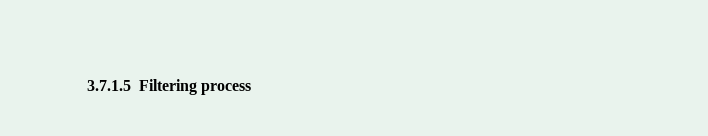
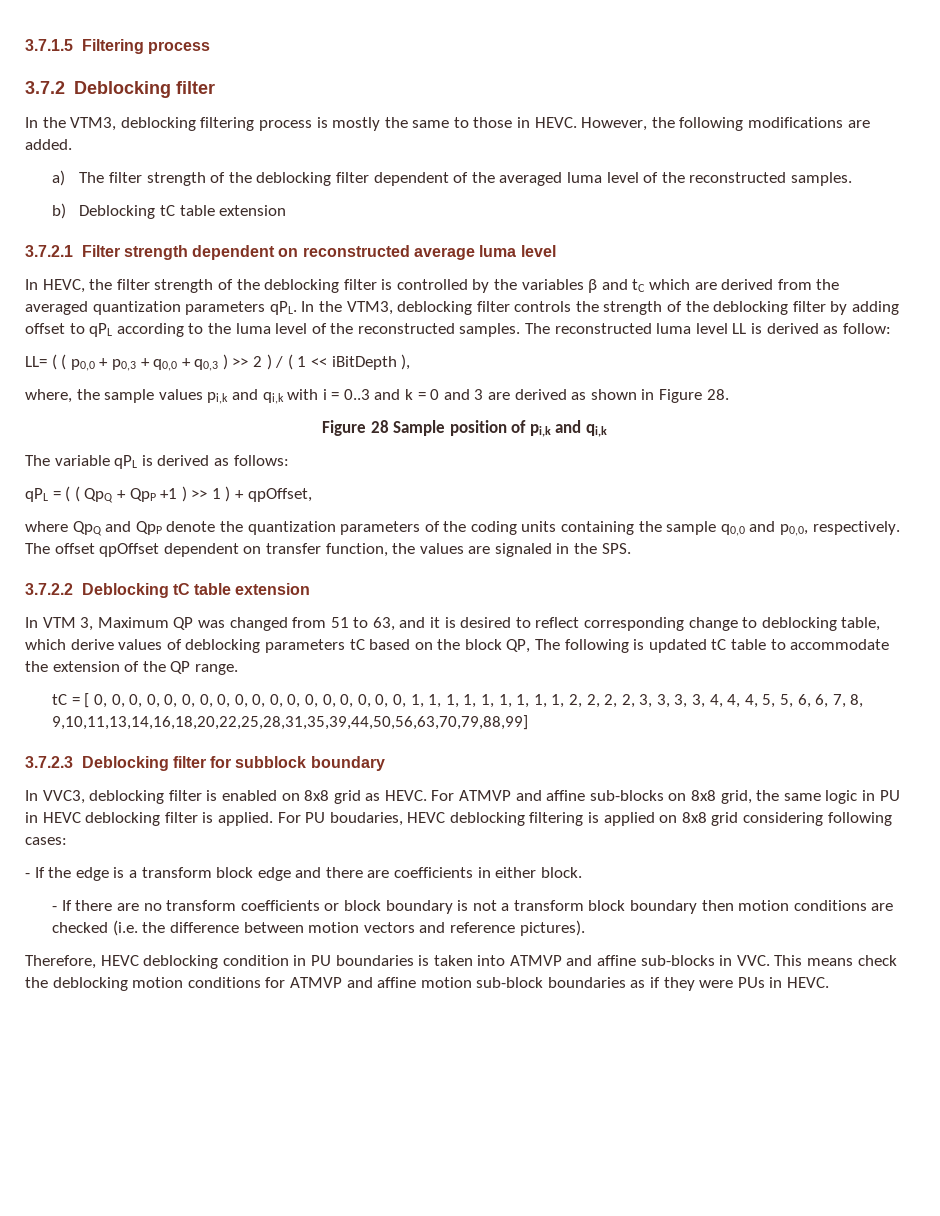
(252, 89) none -> [25,81,215,98] [25,117,870,131] [25,139,72,150] [52,170,852,186] [52,203,287,219] [25,245,556,260] [25,279,840,293] [25,301,900,315] [25,323,891,337] [25,354,411,371] [25,389,729,404] [321,420,608,437] [25,455,289,469] [25,486,312,503] [25,521,900,536] [25,543,631,557] [25,583,311,598] [25,617,881,631] [25,639,890,653] [25,661,238,675] [52,693,864,708] [52,715,529,730] [25,756,385,771] [25,790,900,804] [25,812,892,826] [25,837,67,845] [25,867,582,881] [52,900,894,914] [52,920,585,936] [25,955,897,969] [25,977,830,991] // 3.7.2 Deblocking filter // In the VTM3, deblocking filtering process is mostly the same to those in HEVC. However, the following modifications are added. // a) The filter strength of the deblocking filter dependent of the averaged luma level of the reconstructed samples. // b) Deblocking tC table extension // 3.7.2.1 Filter strength dependent on reconstructed average luma level // In HEVC, the filter strength of the deblocking filter is controlled by the variables β and tC which are derived from the averaged quantization parameters qPL. In the VTM3, deblocking filter controls the strength of the deblocking filter by adding offset to qPL according to the luma level of the reconstructed samples. The reconstructed luma level LL is derived as follow: // LL= ( ( p0,0 + p0,3 + q0,0 + q0,3 ) >> 2 ) / ( 1 << iBitDepth ), // where, the sample values pi,k and qi,k with i = 0..3 and k = 0 and 3 are derived as shown in Figure 28. // Figure 28 Sample position of pi,k and qi,k // The variable qPL is derived as follows: // qPL = ( ( QpQ + QpP +1 ) >> 1 ) + qpOffset, // where QpQ and QpP denote the quantization parameters of the coding units containing the sample q0,0 and p0,0, respectively. The offset qpOffset dependent on transfer function, the values are signaled in the SPS. // 3.7.2.2 Deblocking tC table extension // In VTM 3, Maximum QP was changed from 51 to 63, and it is desired to reflect corresponding change to deblocking table, which derive values of deblocking parameters tC based on the block QP, The following is updated tC table to accommodate the extension of the QP range. // tC = [ 0, 0, 0, 0, 0, 0, 0, 0, 0, 0, 0, 0, 0, 0, 0, 0, 0, 0, 1, 1, 1, 1, 1, 1, 1, 1, 1, 2, 2, 2, 2, 3, 3, 3, 3, 4, 4, 4, 5, 5, 6, 6, 7, 8, 9,10,11,13,14,16,18,20,22,25,28,31,35,39,44,50,56,63,70,79,88,99] // 3.7.2.3 Deblocking filter for subblock boundary // In VVC3, deblocking filter is enabled on 8x8 grid as HEVC. For ATMVP and affine sub-blocks on 8x8 grid, the same logic in PU in HEVC deblocking filter is applied. For PU boudaries, HEVC deblocking filtering is applied on 8x8 grid considering following cases: // - If the edge is a transform block edge and there are coefficients in either block. // - If there are no transform coefficients or block boundary is not a transform block boundary then motion conditions are checked (i.e. the difference between motion vectors and reference pictures). // Therefore, HEVC deblocking condition in PU boundaries is taken into ATMVP and affine sub-blocks in VVC. This means check the deblocking motion conditions for ATMVP and affine motion sub-block boundaries as if they were PUs in HEVC.

